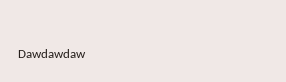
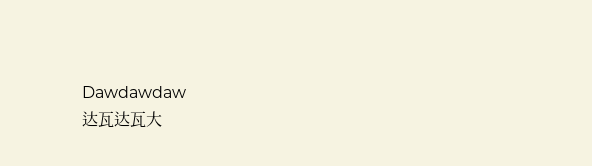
(86, 53) none -> [82,111,162,128] // 达瓦达瓦大

